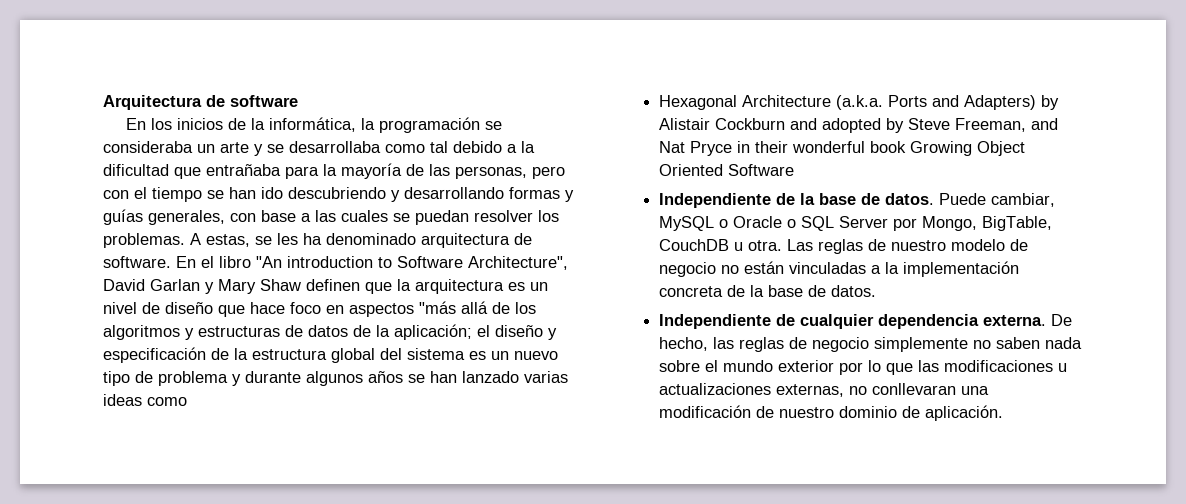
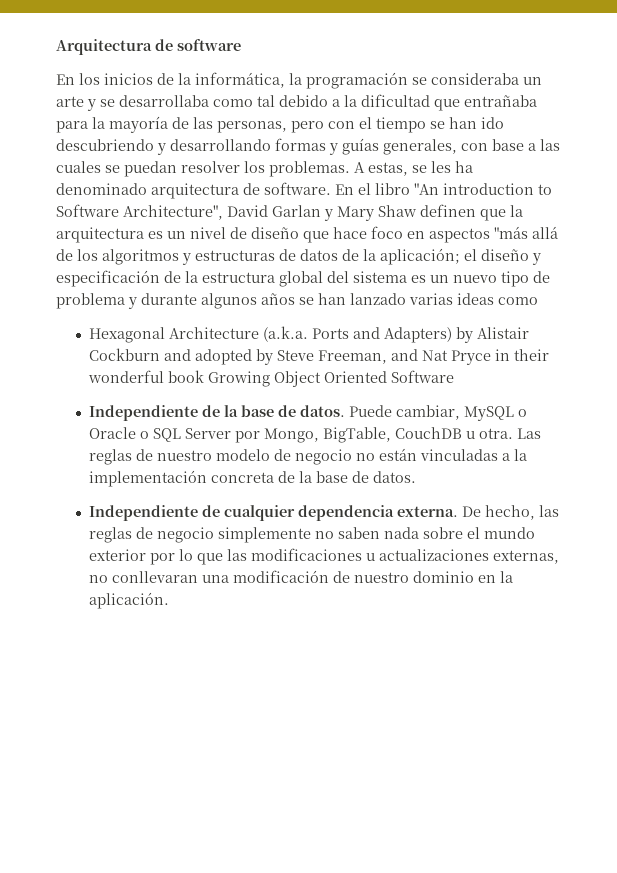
[901,406,920,418] de -> [477,571,513,583] en la

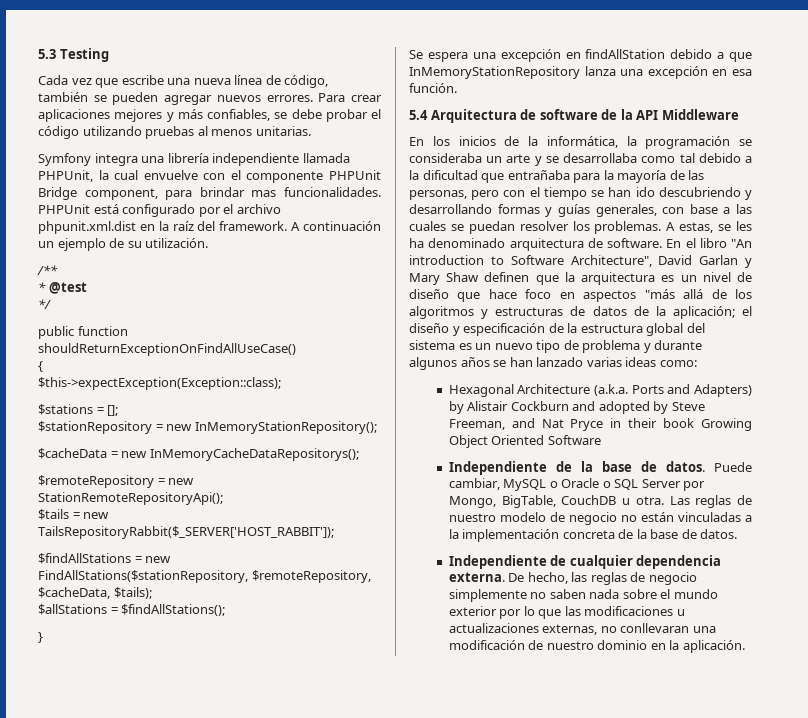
(56, 47) none -> [38,48,109,62] [38,75,329,88] [38,92,383,105] [38,109,381,122] [38,126,311,139] [38,153,350,166] [38,170,381,183] [38,187,381,200] [38,204,281,217] [38,221,381,234] [38,238,209,251] [37,265,58,275] [38,282,87,294] [38,299,51,309] [38,326,128,339] [38,343,296,356] [38,361,43,372] [38,377,281,390] [38,404,119,416] [38,421,377,434] [38,448,359,461] [38,475,195,488] [38,492,223,505] [38,509,110,520] [38,526,334,539] [38,553,172,564] [38,570,371,583] [38,587,152,599] [38,604,226,616] [38,632,43,643] [409,49,752,62] [409,66,752,79] [409,83,457,93] [409,110,428,120] 5.3 Testing // Cada vez que escribe una nueva línea de código, también se pueden agregar nuevos errores. Para crear aplicaciones mejores y más confiables, se debe probar el código utilizando pruebas al menos unitarias. // Symfony integra una librería independiente llamada PHPUnit, la cual envuelve con el componente PHPUnit Bridge component, para brindar mas funcionalidades. PHPUnit está configurado por el archivo phpunit.xml.dist en la raíz del framework. A continuación un ejemplo de su utilización. // /** // * @test // */ // public function shouldReturnExceptionOnFindAllUseCase() // { // $this->expectException(Exception::class); // $stations = []; // $stationRepository = new InMemoryStationRepository(); // $cacheData = new InMemoryCacheDataRepositorys(); // $remoteRepository = new StationRemoteRepositoryApi(); // $tails = new TailsRepositoryRabbit($_SERVER['HOST_RABBIT']); // $findAllStations = new FindAllStations($stationRepository, $remoteRepository, $cacheData, $tails); // $allStations = $findAllStations(); // } // Se espera una excepción en findAllStation debido a que InMemoryStationRepository lanza una excepción en esa función. // 5.4
(241, 45) none -> [601,109,739,120] de la API Middleware
[498,297,538,305] como -> [659,360,697,367] como:
[87,370,164,383] wonderful -> (658, 423) none

